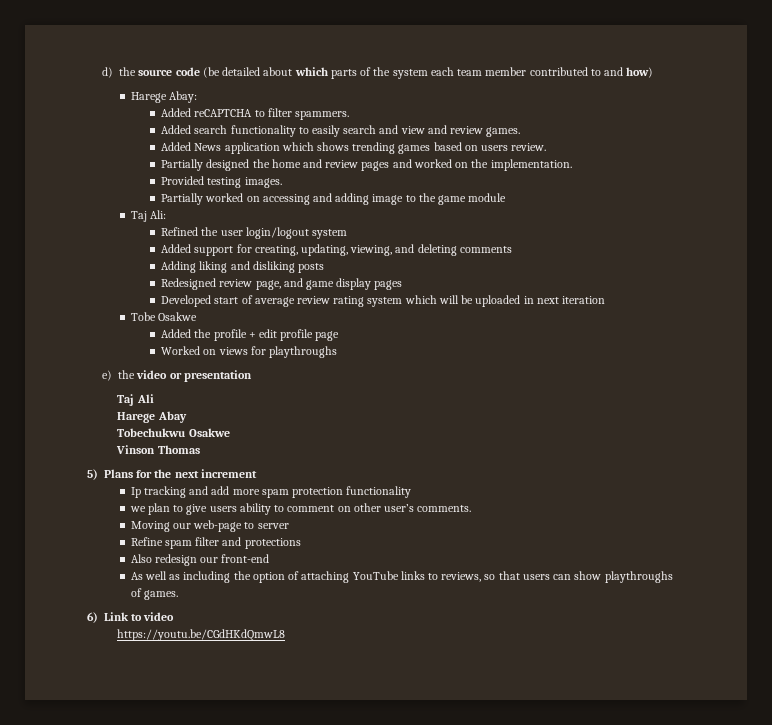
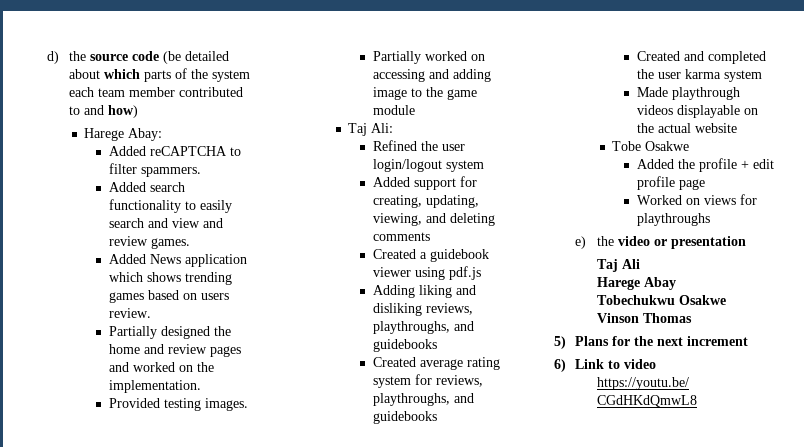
[161,261,324,273] [161,278,403,290] [161,295,606,307] Adding liking and disliking posts // Redesigned review page, and game display pages // Developed start of average review rating system which will be uploaded in next iteration -> [372,249,489,262] [372,266,481,280] [372,285,476,298] [372,303,473,316] [372,321,474,334] [372,339,437,352] [372,357,500,370] [372,374,483,388] [372,393,474,406] [372,411,437,424] [636,51,766,64] [636,69,762,82] [636,87,740,100] [636,105,758,118] [636,123,737,133] Created a guidebook viewer using pdf.js // Adding liking and disliking reviews, playthroughs, and guidebooks // Created average rating system for reviews, playthroughs, and guidebooks // Created and completed the user karma system // Made playthrough videos displayable on the actual website
[130,486,412,498] [129,503,472,515] [130,520,289,532] [130,537,301,549] [130,554,270,566] [130,571,673,583] [130,588,178,600] // Ip tracking and add more spam protection functionality // we plan to give users ability to comment on other user’s comments. // Moving our web-page to server // Refine spam filter and protections // Also redesign our front-end // As well as including the option of attaching YouTube links to reviews, so that users can show playthroughs of games. -> (749, 341) none

